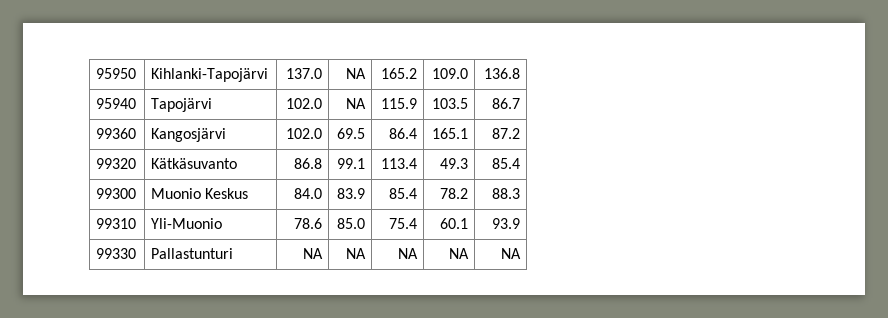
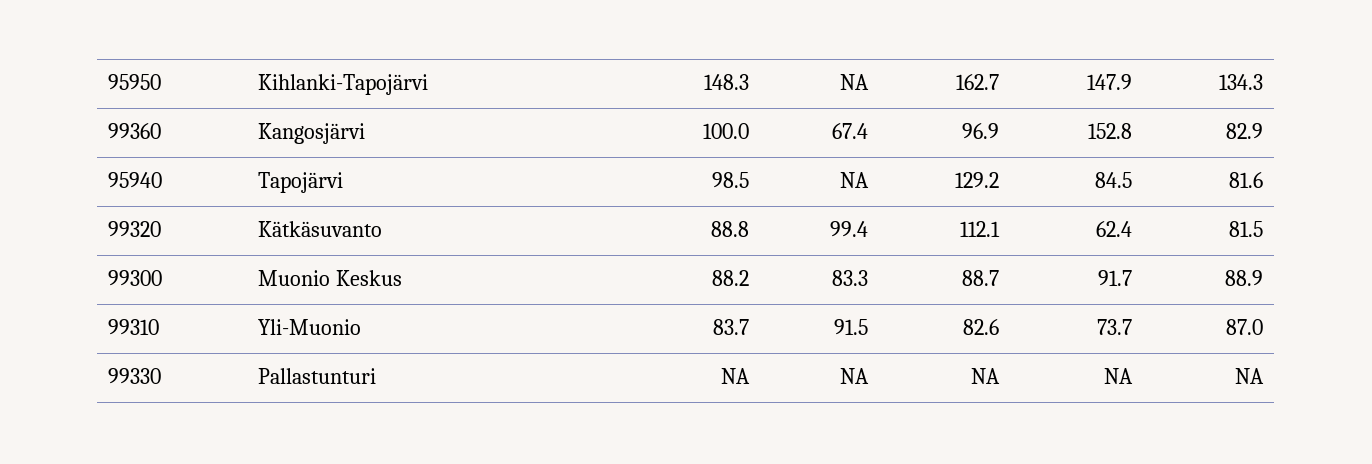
[285,68,322,79] [345,68,366,79] [380,68,417,79] [431,68,468,79] [483,68,520,79] 137.0 | NA | 165.2 | 109.0 | 136.8 -> [703,74,749,90] [839,74,869,90] [955,74,999,90] [1086,74,1132,90] [1218,74,1263,90] [108,123,162,139] [258,123,366,144] [702,123,749,139] [831,123,868,139] [961,123,999,139] [1087,123,1132,139] [1225,123,1263,139] 148.3 | NA | 162.7 | 147.9 | 134.3 // 99360 | Kangosjärvi | 100.0 | 67.4 | 96.9 | 152.8 | 82.9
[285,98,322,109] [345,98,366,109] [380,98,417,109] [431,98,468,109] [491,98,520,109] [96,128,137,139] [151,128,227,142] [285,128,322,139] [336,128,365,139] [388,128,417,139] [431,128,468,139] [491,128,520,139] [96,158,137,169] [151,158,238,169] [293,158,322,169] [336,158,365,169] [380,158,417,169] [439,158,468,169] [491,158,520,169] [96,188,137,199] [151,188,249,199] [293,188,322,199] [336,188,365,199] [388,188,417,199] [439,188,468,199] [491,188,520,199] [96,218,137,229] [151,218,223,229] [293,218,322,229] [336,218,365,229] [388,218,417,229] [439,218,468,229] [491,218,520,229] 102.0 | NA | 115.9 | 103.5 | 86.7 // 99360 | Kangosjärvi | 102.0 | 69.5 | 86.4 | 165.1 | 87.2 // 99320 | Kätkäsuvanto | 86.8 | 99.1 | 113.4 | 49.3 | 85.4 // 99300 | Muonio Keskus | 84.0 | 83.9 | 85.4 | 78.2 | 88.3 // 99310 | Yli-Muonio | 78.6 | 85.0 | 75.4 | 60.1 | 93.9 -> [711,172,749,188] [839,172,869,188] [954,172,999,188] [1094,172,1132,188] [1228,172,1263,188] [108,221,162,237] [258,221,383,237] [710,221,749,237] [829,221,868,237] [959,221,1000,237] [1095,221,1132,237] [1228,221,1263,237] [108,270,163,286] [258,270,403,286] [711,270,749,286] [831,270,868,286] [961,270,999,286] [1097,270,1132,286] [1224,270,1263,286] [108,319,160,335] [258,319,362,335] [712,319,749,335] [833,319,868,335] [962,319,999,335] [1096,319,1132,335] [1225,319,1263,335] 98.5 | NA | 129.2 | 84.5 | 81.6 // 99320 | Kätkäsuvanto | 88.8 | 99.4 | 112.1 | 62.4 | 81.5 // 99300 | Muonio Keskus | 88.2 | 83.3 | 88.7 | 91.7 | 88.9 // 99310 | Yli-Muonio | 83.7 | 91.5 | 82.6 | 73.7 | 87.0

